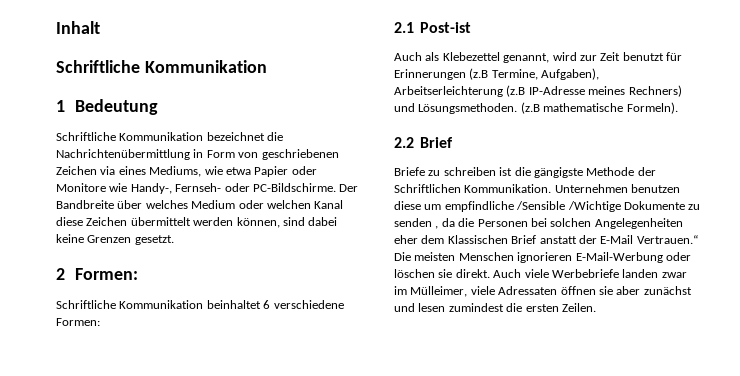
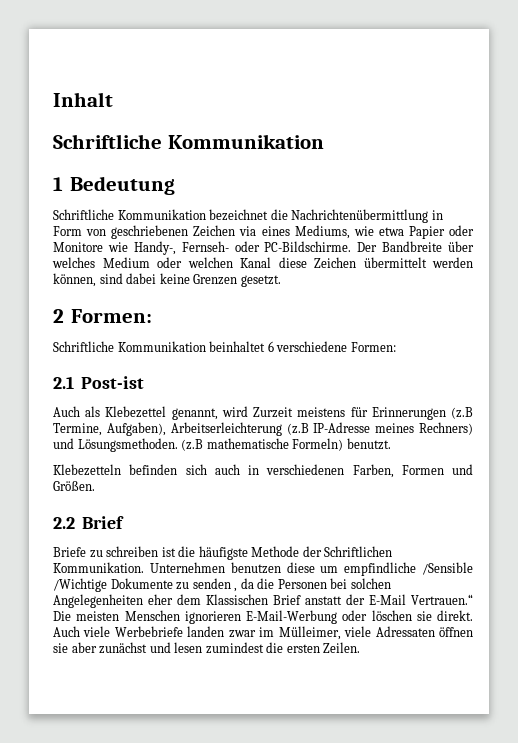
[579,52,664,61] zur Zeit benutzt -> [253,407,346,418] Zurzeit meistens
[626,102,678,114] Formeln). -> [292,438,391,451] [53,464,473,478] [53,481,95,491] Formeln) benutzt. // Klebezetteln befinden sich auch in verschiedenen Farben, Formen und Größen.
[533,167,583,178] gängigste -> [198,546,248,560] häufigste

